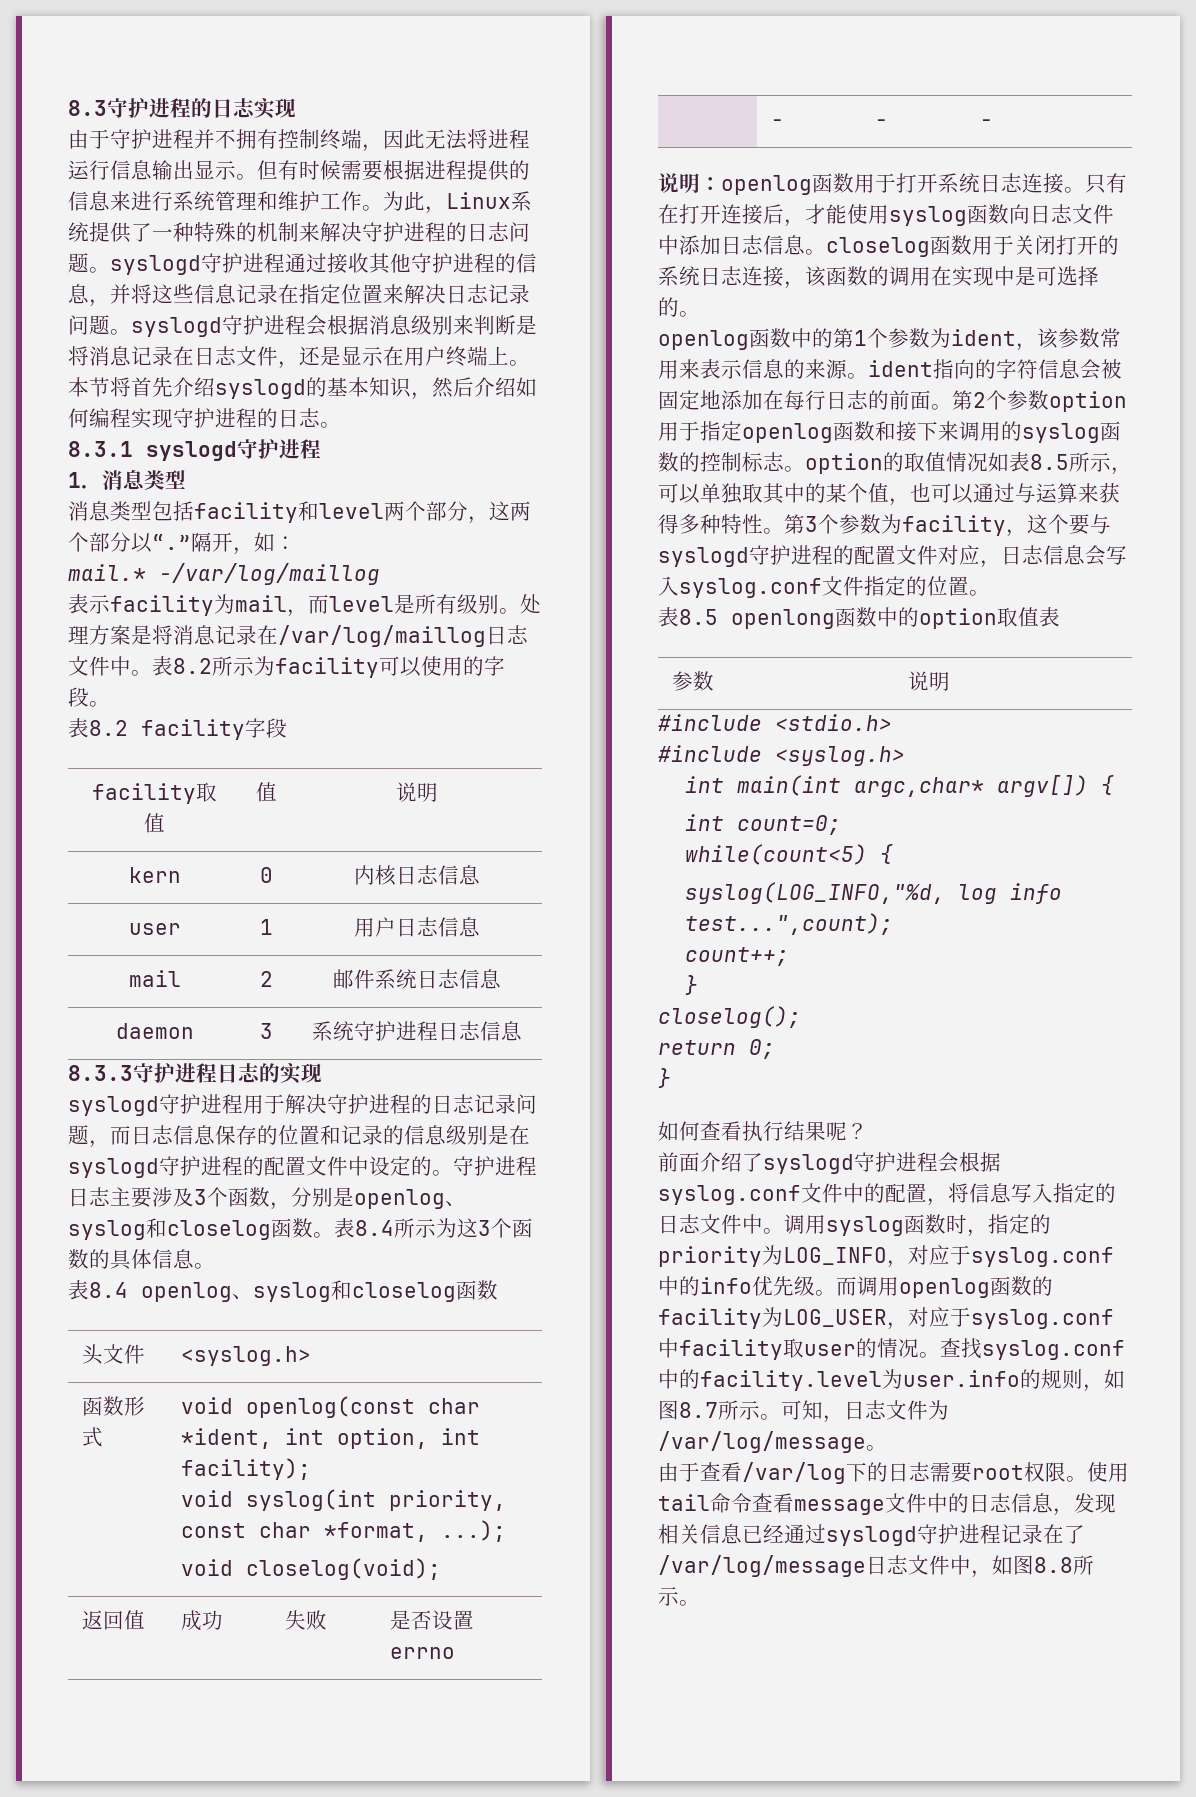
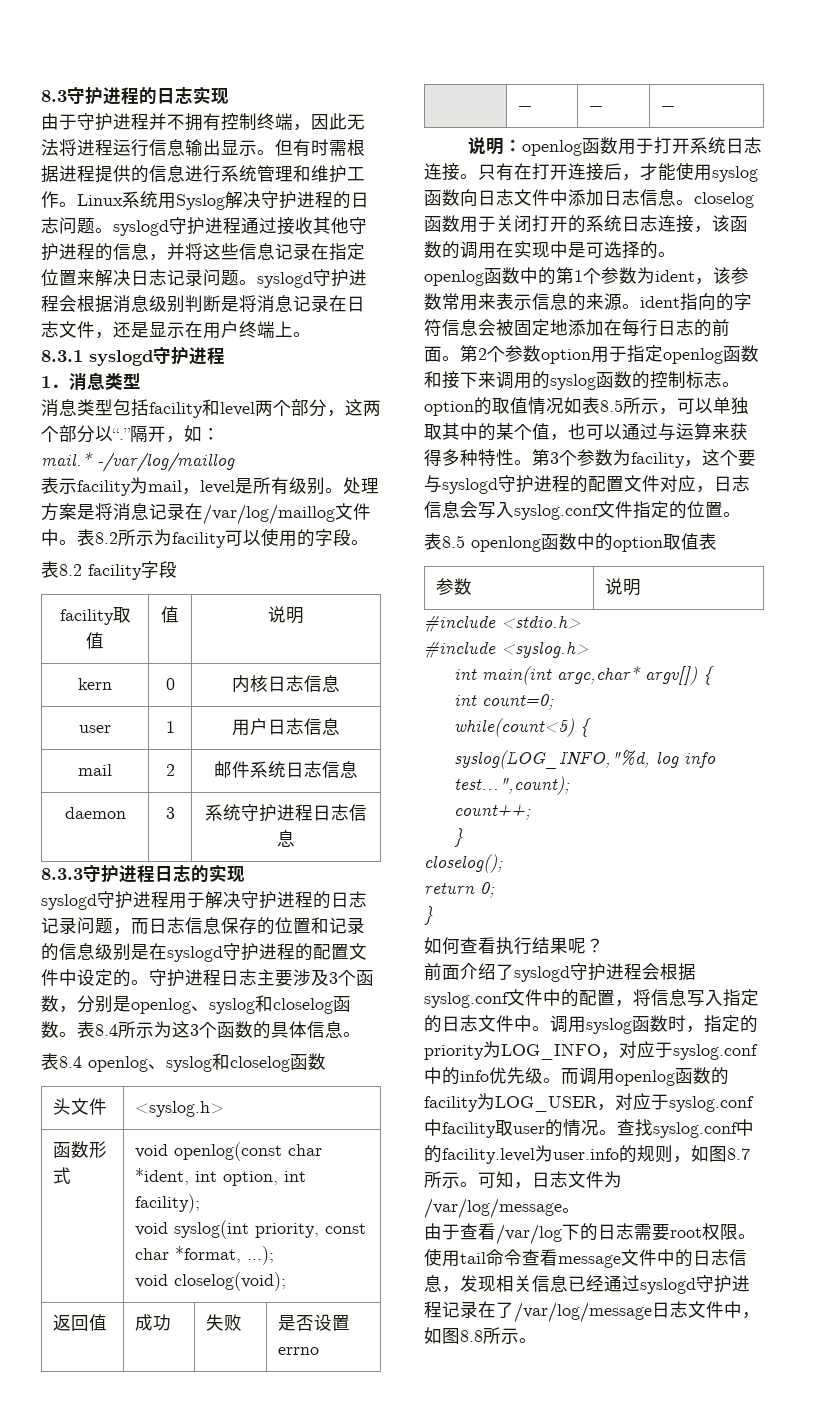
[320,160,383,181] 候需要 -> [329,139,347,156] 需
[110,191,131,211] 来 -> (185, 173) none
[383,191,446,214] 为此， -> (77, 204) none
[89,222,320,243] 提供了一种特殊的机制来 -> [158,192,225,210] 用Syslog
[453,315,474,335] 来 -> (185, 304) none
[68,377,537,400] [68,408,341,429] 本节将首先介绍syslogd的基本知识，然后介绍如何编程实现守护进程的日志。 -> (311, 334) none
[308,595,329,614] 而 -> (200, 491) none
[486,625,528,645] 日志 -> (335, 514) none

